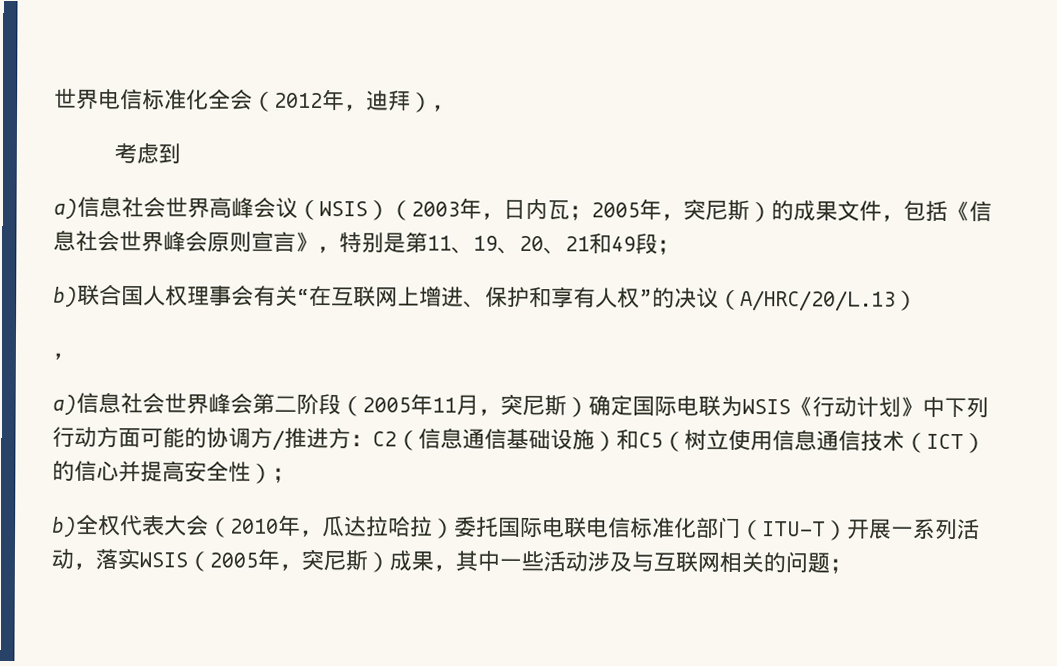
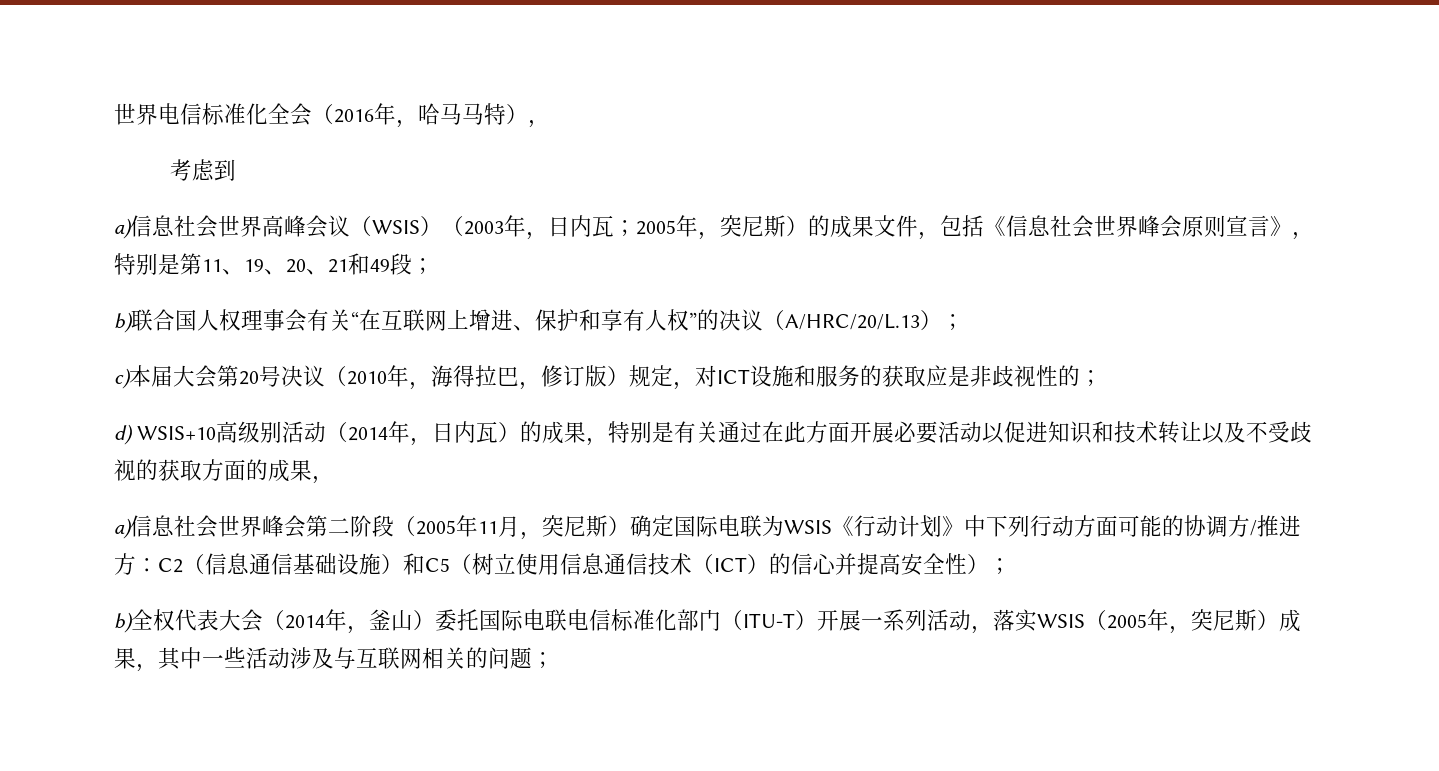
[274,89,411,112] 2012年，迪拜 -> [334,103,506,128] 2016年，哈马马特
(918, 300) // -> [942,314,964,330] [114,365,1102,390] [114,421,1312,446] [114,459,312,482] ； // c)本届大会第20号决议（2010年，海得拉巴，修订版）规定，对ICT设施和服务的获取应是非歧视性的； // d) WSIS+10高级别活动（2014年，日内瓦）的成果，特别是有关通过在此方面开展必要活动以促进知识和技术转让以及不受歧视的获取方面的成果
[230,514,433,538] 2010年，瓜达拉哈拉 -> [285,609,413,634] 2014年，釜山

